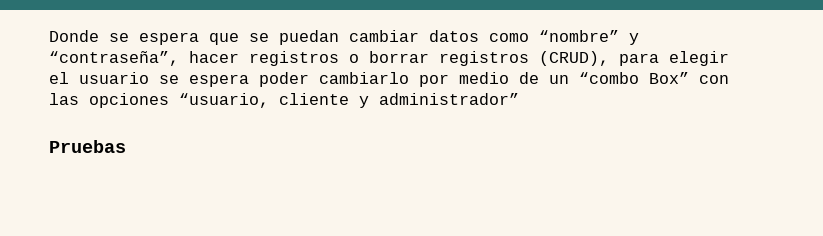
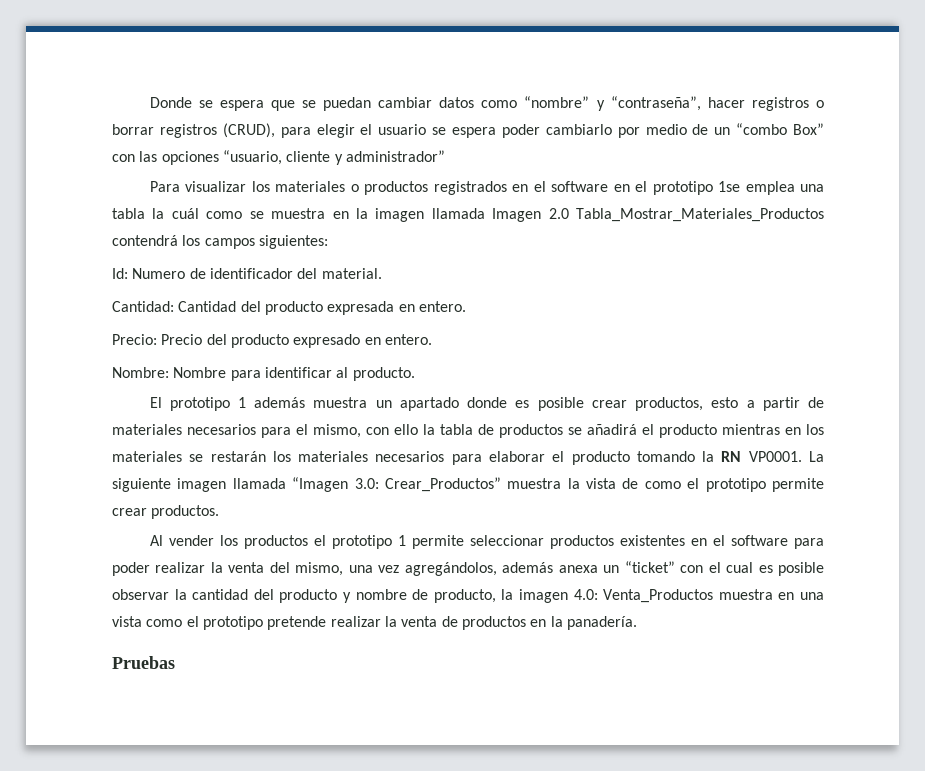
(519, 99) none -> [149,181,825,195] [112,208,824,222] [112,235,328,249] [112,268,382,279] [112,301,466,315] [112,334,432,348] [112,367,415,381] [149,397,825,411] [112,424,824,438] [112,451,825,465] [112,477,824,492] [112,505,220,519] [149,535,824,549] [112,561,824,576] [112,589,825,603] [112,616,637,630] // Para visualizar los materiales o productos registrados en el software en el prototipo 1se emplea una tabla la cuál como se muestra en la imagen llamada Imagen 2.0 Tabla_Mostrar_Materiales_Productos contendrá los campos siguientes: // Id: Numero de identificador del material. // Cantidad: Cantidad del producto expresada en entero. // Precio: Precio del producto expresado en entero. // Nombre: Nombre para identificar al producto. // El prototipo 1 además muestra un apartado donde es posible crear productos, esto a partir de materiales necesarios para el mismo, con ello la tabla de productos se añadirá el producto mientras en los materiales se restarán los materiales necesarios para elaborar el producto tomando la RN VP0001. La siguiente imagen llamada “Imagen 3.0: Crear_Productos” muestra la vista de como el prototipo permite crear productos. // Al vender los productos el prototipo 1 permite seleccionar productos existentes en el software para poder realizar la venta del mismo, una vez agregándolos, además anexa un “ticket” con el cual es posible observar la cantidad del producto y nombre de producto, la imagen 4.0: Venta_Productos muestra en una vista como el prototipo pretende realizar la venta de productos en la panadería.

